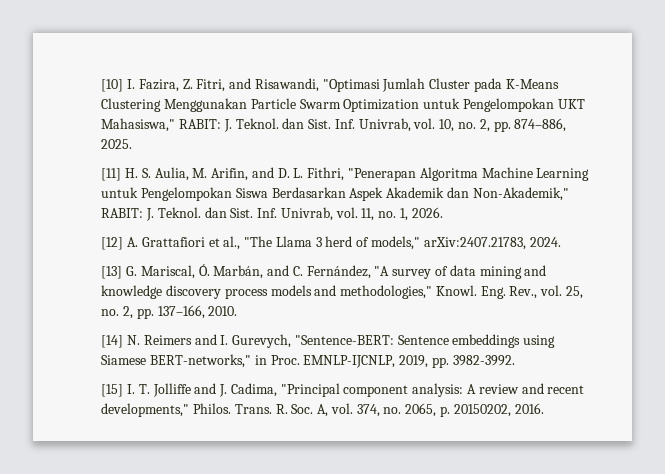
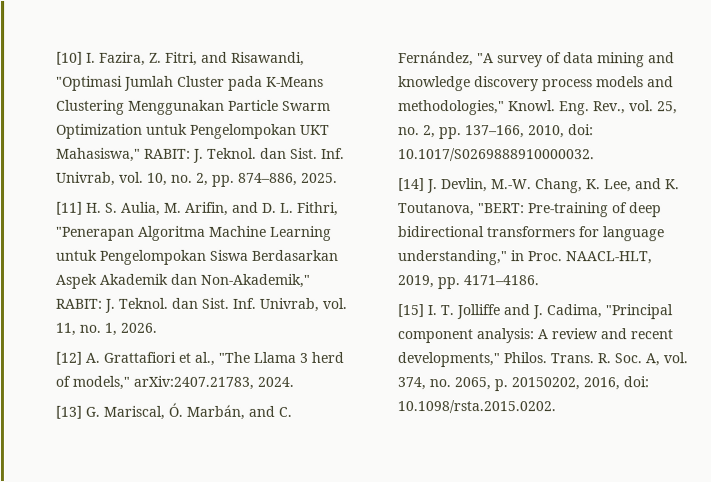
[208,306,238,316] [101,334,556,348] [101,354,251,368] 2010. // [14] N. Reimers and I. Gurevych, "Sentence-BERT: Sentence embeddings using Siamese BERT-networks," -> [528,124,595,139] [398,148,596,162] [398,178,681,194] [398,202,663,218] [398,226,666,242] [397,250,508,266] 2010, doi: 10.1017/S0269888910000032. // [14] J. Devlin, M.-W. Chang, K. Lee, and K. Toutanova, "BERT: Pre-training of deep bidirectional transformers for language understanding,"
[303,355,396,368] EMNLP-IJCNLP, -> [565,251,653,265] NAACL-HLT,
[452,355,515,366] 3982-3992. -> [463,275,540,286] 4171–4186.
[514,403,544,414] 2016. -> [583,376,650,391] [397,400,557,414] 2016, doi: 10.1098/rsta.2015.0202.

